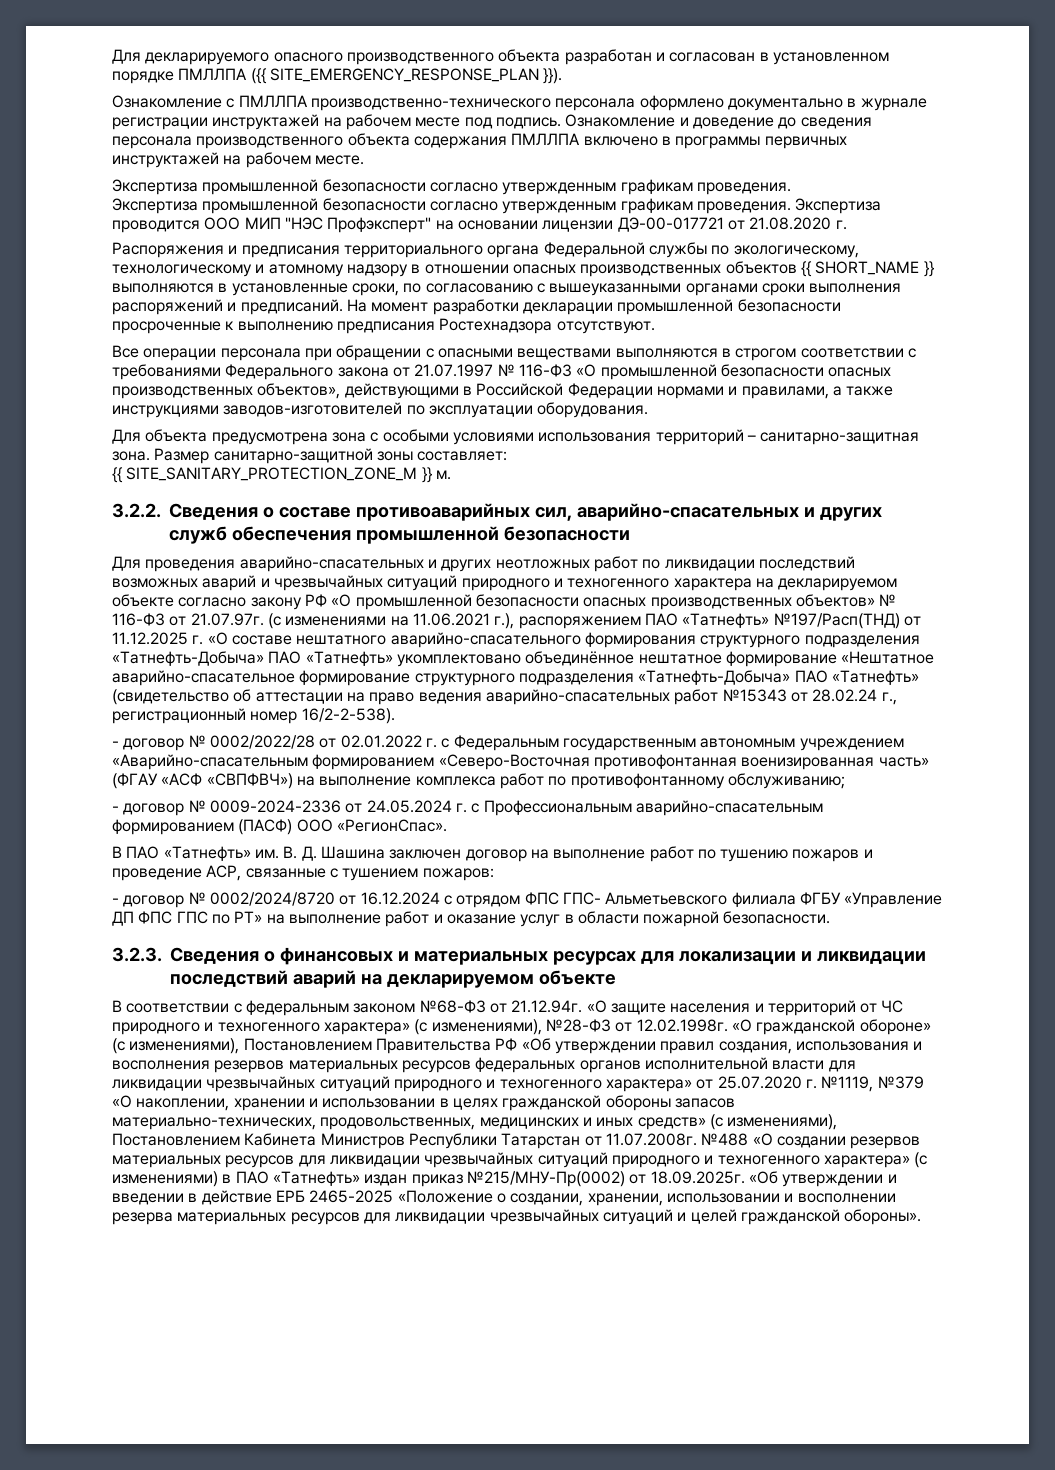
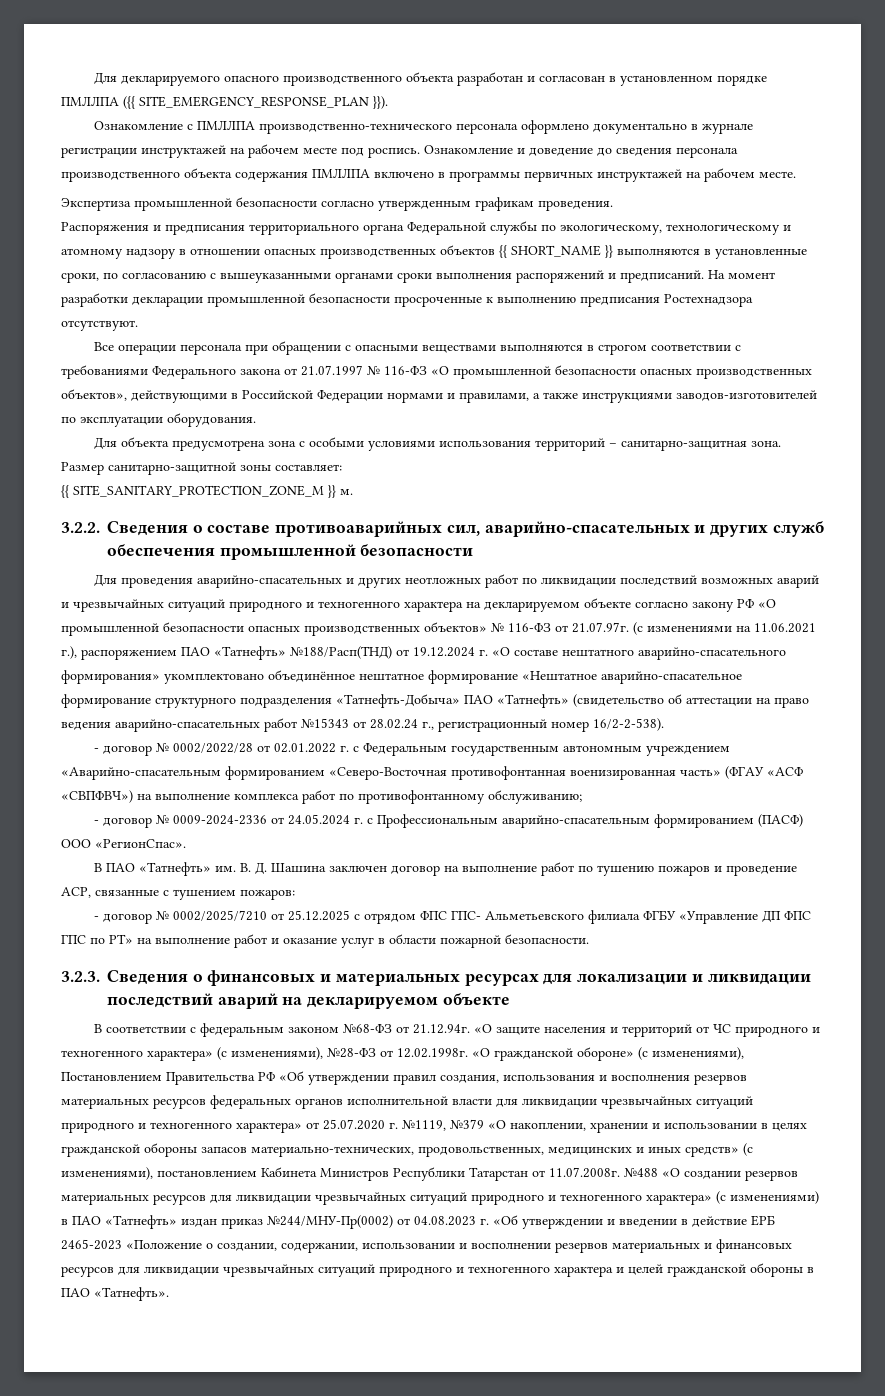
[495,117,561,129] подпись. -> [368,147,420,158] роспись.
[112,198,882,214] [112,217,847,233] // Экспертиза промышленной безопасности согласно утвержденным графикам проведения. Экспертиза проводится ООО МИП "НЭС Профэксперт" на основании лицензии ДЭ-00-017721 от 21.08.2020 г. -> (613, 205) none
[773,613,921,629] [112,632,188,645] №197/Расп(ТНД) от 11.12.2025 -> [290,646,475,659] №188/Расп(ТНД) от 19.12.2024
[584,632,920,648] [112,651,393,666] формирования структурного подразделения «Татнефть-Добыча» ПАО «Татнефть» -> [61,670,160,684] формирования»
[209,892,440,906] 0002/2024/8720 от 16.12.2024 -> [173,910,351,921] 0002/2025/7210 от 25.12.2025
[112,1133,240,1146] Постановлением -> [157,1170,257,1177] постановлением
[466,1171,745,1187] №215/МНУ-Пр(0002) от 18.09.2025г. -> [267,1215,489,1229] №244/МНУ-Пр(0002) от 04.08.2023 г.
[309,1190,394,1203] 2465-2025 -> [61,1239,122,1250] 2465-2023
[587,1193,663,1206] хранении, -> [281,1242,358,1253] содержании,
[112,1209,922,1225] резерва материальных ресурсов для ликвидации чрезвычайных ситуаций и целей гражданской обороны». -> [555,1239,792,1253] [61,1263,814,1277] [61,1287,169,1301] резервов материальных и финансовых ресурсов для ликвидации чрезвычайных ситуаций природного и техногенного характера и целей гражданской обороны в ПАО «Татнефть».

